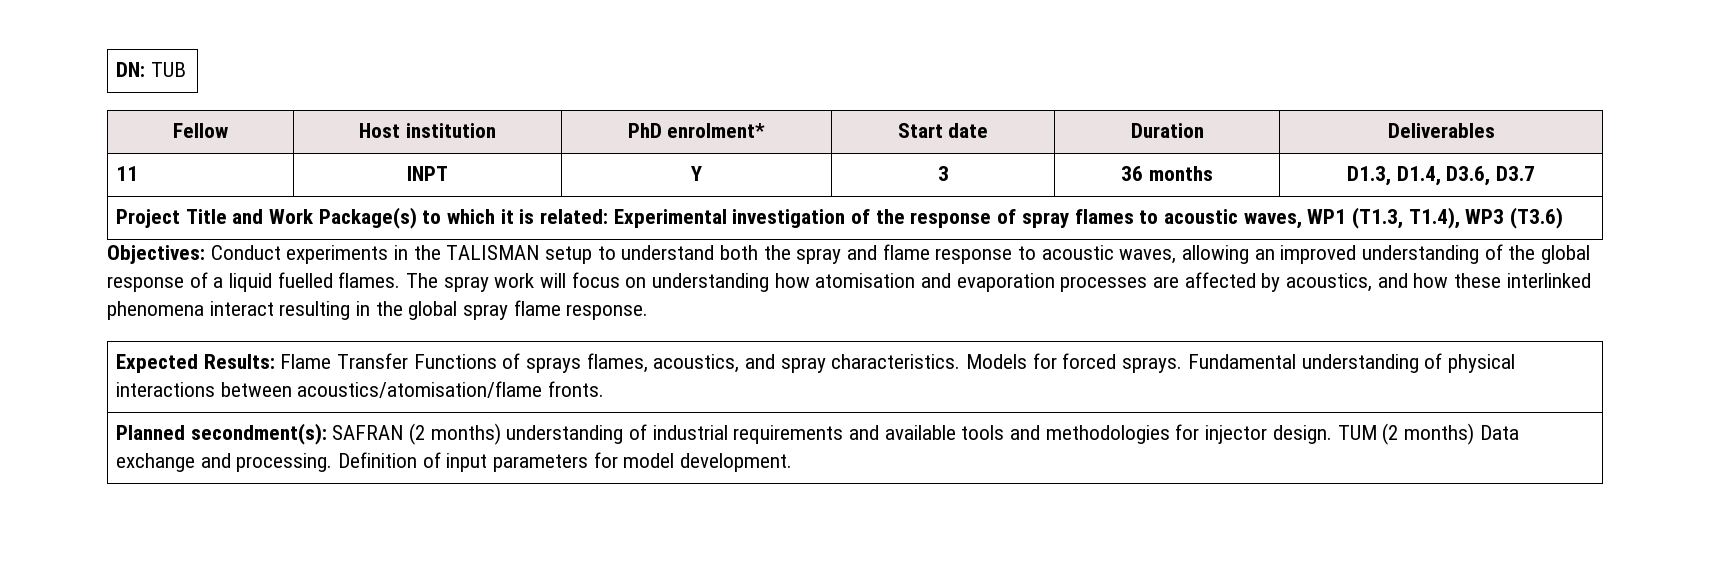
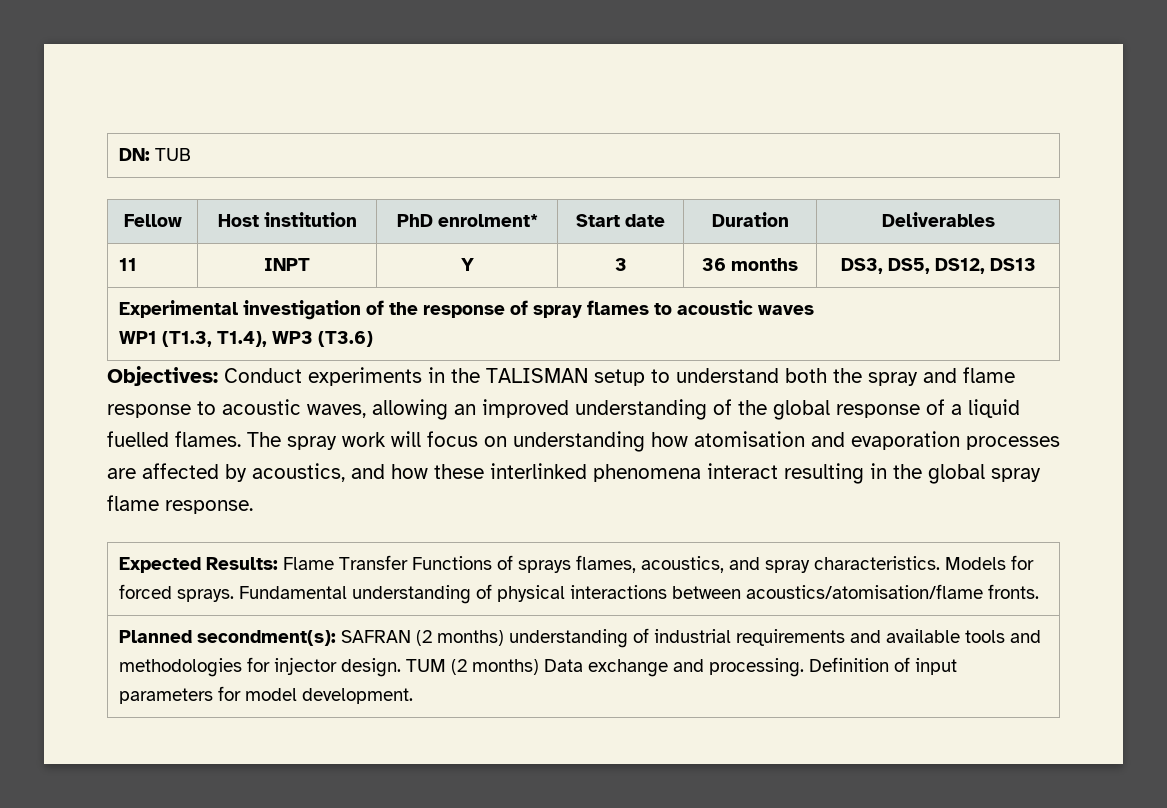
[1346,166,1536,186] [116,207,609,229] D1.3, D1.4, D3.6, D3.7 // Project Title and Work Package(s) to which it is related: -> [840,258,1036,274] DS3, DS5, DS12, DS13 //
[1243,213,1302,229] waves, -> [758,305,815,315] waves //

